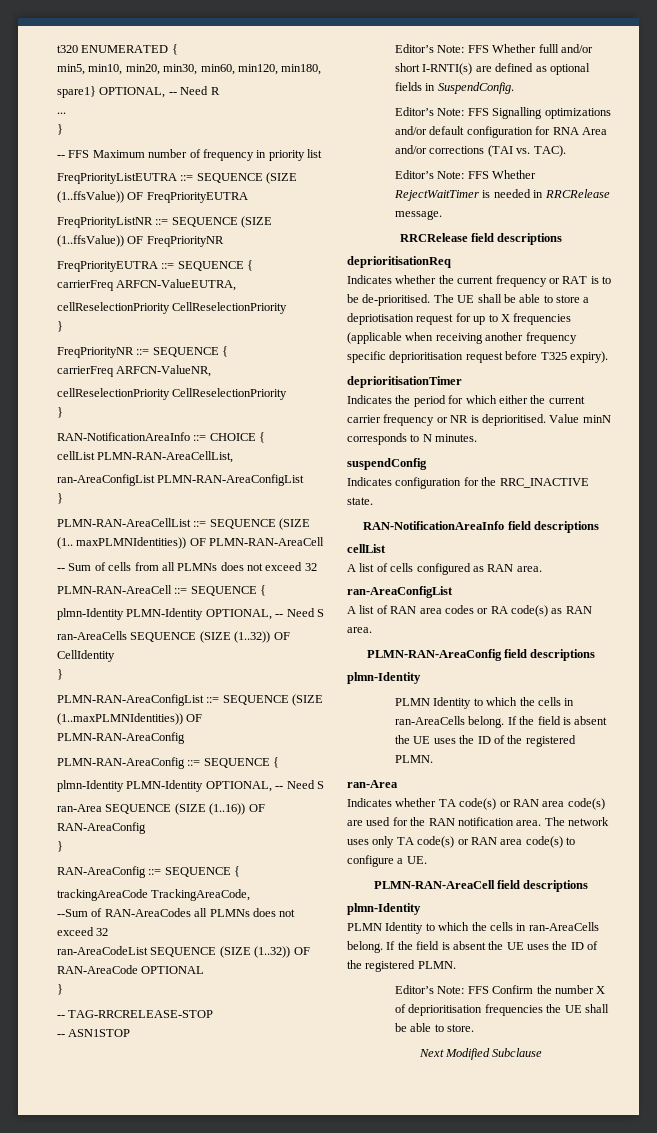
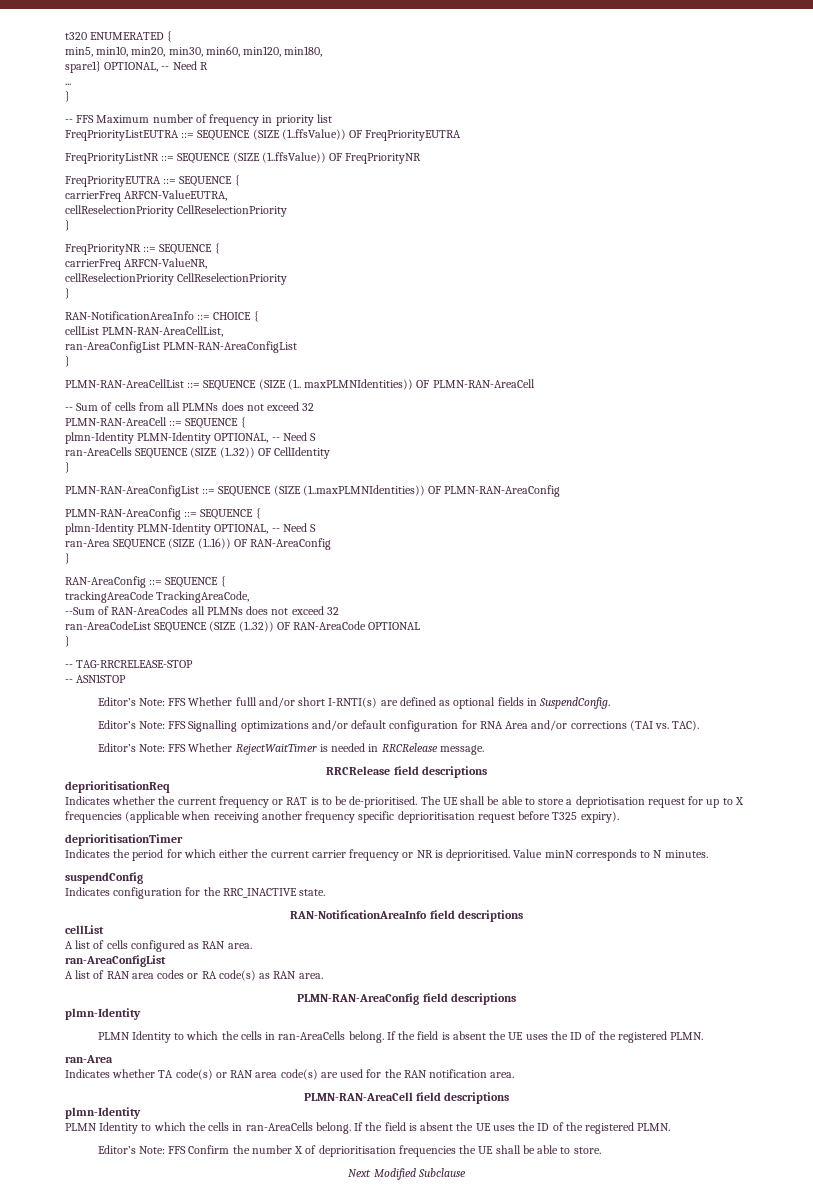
[544,817,609,826] [347,836,575,848] [347,855,427,867] The network uses only TA code(s) or RAN area code(s) to configure a UE. -> (515, 1075) none

